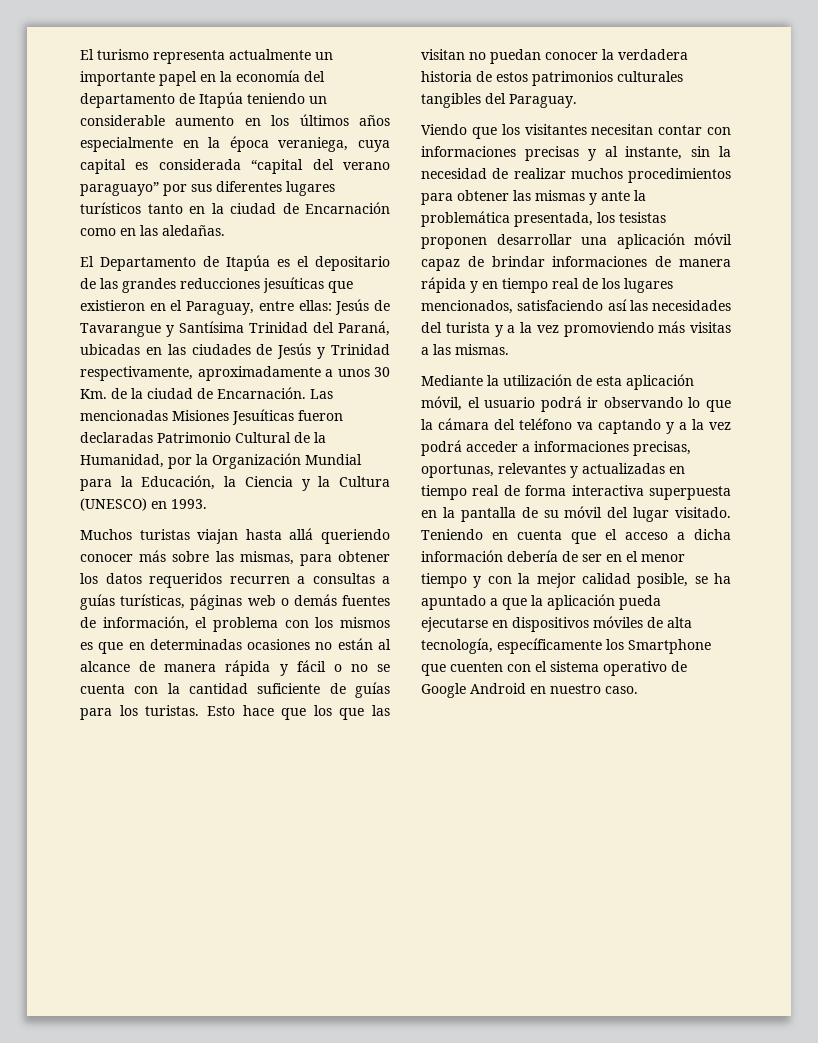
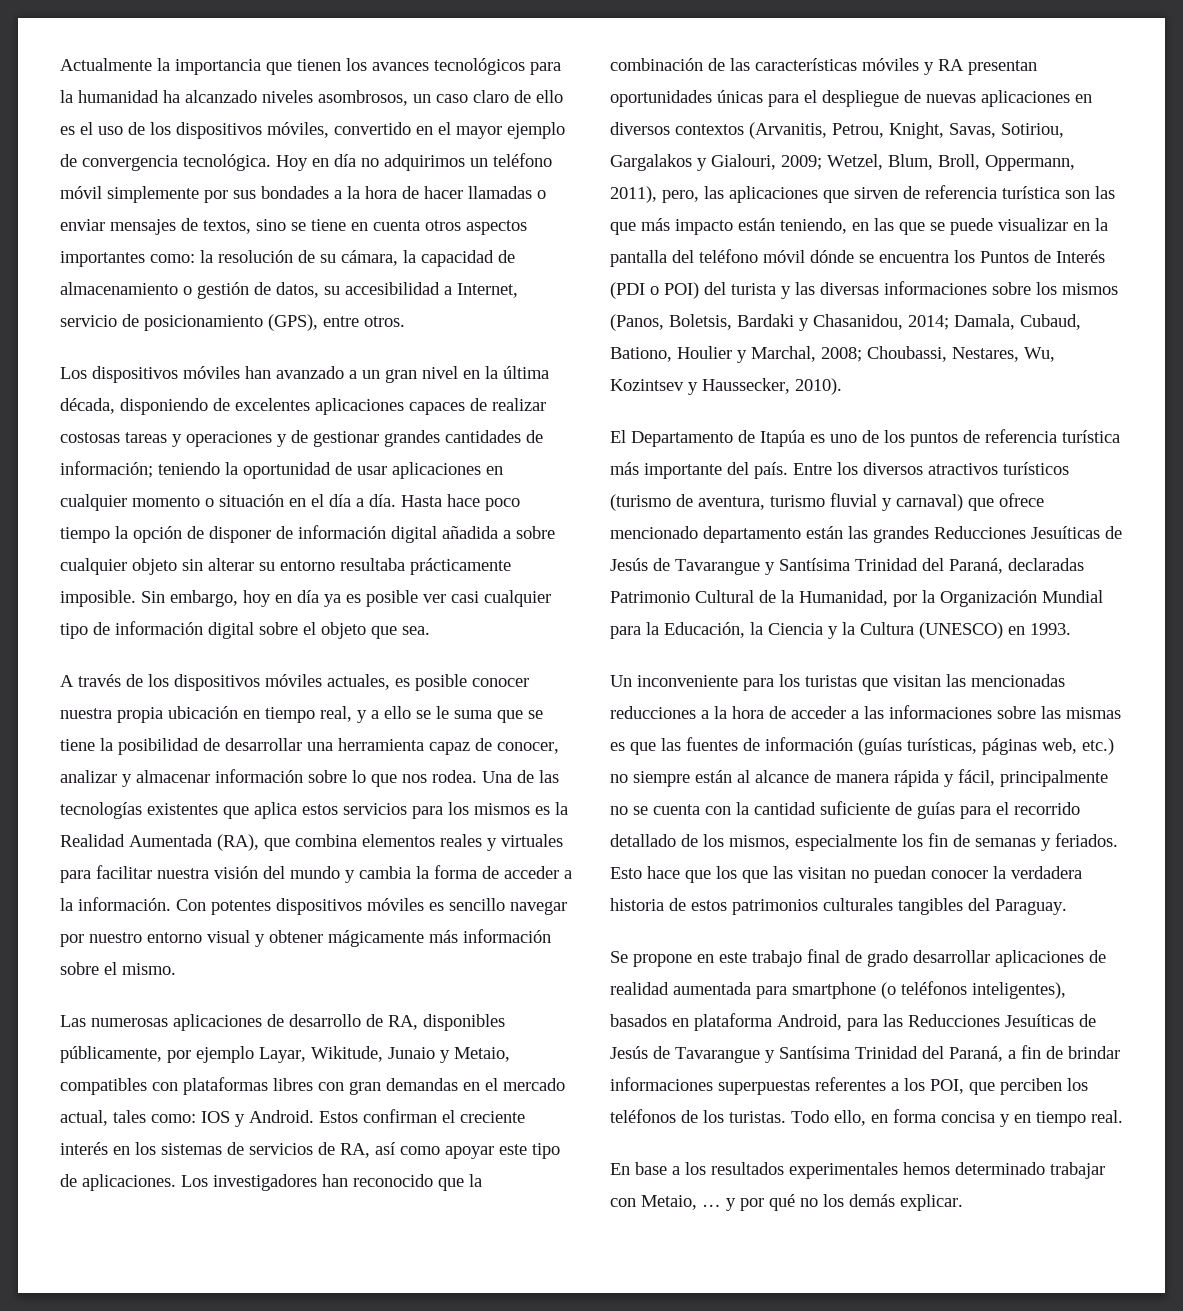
[80,49,333,64] [80,70,325,86] [80,92,327,108] [80,114,390,126] [80,136,390,152] [80,159,390,174] [80,181,335,196] [80,202,390,214] [80,225,225,236] El turismo representa actualmente un importante papel en la economía del departamento de Itapúa teniendo un considerable aumento en los últimos años especialmente en la época veraniega, cuya capital es considerada “capital del verano paraguayo” por sus diferentes lugares turísticos tanto en la ciudad de Encarnación como en las aledañas. -> [60,58,561,75] [60,90,563,106] [60,122,565,139] [60,153,552,171] [60,186,546,203] [60,218,527,235] [60,250,515,267] [60,282,518,299] [60,314,405,331] [60,366,549,383] [60,398,546,415] [60,430,543,447] [60,461,503,479] [60,494,520,511] [60,525,555,543] [60,558,511,575] [60,590,551,607] [60,621,430,639] [60,674,529,691] [60,706,543,723] [60,738,559,755] [60,769,559,787] [60,802,568,819] [60,834,563,851] [60,865,572,883] [60,897,567,915] [60,929,551,947] [60,962,176,975] [60,1014,505,1031] [60,1046,510,1063] [60,1077,565,1095] [60,1109,525,1127] [60,1142,560,1159] [60,1174,482,1191] [610,58,1037,75] [610,90,1092,107] [610,122,1064,139] [610,154,1075,171] [610,185,1115,203] [610,218,1108,235] [610,249,1105,267] [610,281,1118,299] [610,314,1081,331] [610,346,1055,363] [610,378,842,395] Actualmente la importancia que tienen los avances tecnológicos para la humanidad ha alcanzado niveles asombrosos, un caso claro de ello es el uso de los dispositivos móviles, convertido en el mayor ejemplo de convergencia tecnológica. Hoy en día no adquirimos un teléfono móvil simplemente por sus bondades a la hora de hacer llamadas o enviar mensajes de textos, sino se tiene en cuenta otros aspectos importantes como: la resolución de su cámara, la capacidad de almacenamiento o gestión de datos, su accesibilidad a Internet, servicio de posicionamiento (GPS), entre otros. // Los dispositivos móviles han avanzado a un gran nivel en la última década, disponiendo de excelentes aplicaciones capaces de realizar costosas tareas y operaciones y de gestionar grandes cantidades de información; teniendo la oportunidad de usar aplicaciones en cualquier momento o situación en el día a día. Hasta hace poco tiempo la opción de disponer de información digital añadida a sobre cualquier objeto sin alterar su entorno resultaba prácticamente imposible. Sin embargo, hoy en día ya es posible ver casi cualquier tipo de información digital sobre el objeto que sea. // A través de los dispositivos móviles actuales, es posible conocer nuestra propia ubicación en tiempo real, y a ello se le suma que se tiene la posibilidad de desarrollar una herramienta capaz de conocer, analizar y almacenar información sobre lo que nos rodea. Una de las tecnologías existentes que aplica estos servicios para los mismos es la Realidad Aumentada (RA), que combina elementos reales y virtuales para facilitar nuestra visión del mundo y cambia la forma de acceder a la información. Con potentes dispositivos móviles es sencillo navegar por nuestro entorno visual y obtener mágicamente más información sobre el mismo. // Las numerosas aplicaciones de desarrollo de RA, disponibles públicamente, por ejemplo Layar, Wikitude, Junaio y Metaio, compatibles con plataformas libres con gran demandas en el mercado actual, tales como: IOS y Android. Estos confirman el creciente interés en los sistemas de servicios de RA, así como apoyar este tipo de aplicaciones. Los investigadores han reconocido que la combinación de las características móviles y RA presentan oportunidades únicas para el despliegue de nuevas aplicaciones en diversos contextos (Arvanitis, Petrou, Knight, Savas, Sotiriou, Gargalakos y Gialouri, 2009; Wetzel, Blum, Broll, Oppermann, 2011), pero, las aplicaciones que sirven de referencia turística son las que más impacto están teniendo, en las que se puede visualizar en la pantalla del teléfono móvil dónde se encuentra los Puntos de Interés (PDI o POI) del turista y las diversas informaciones sobre los mismos (Panos, Boletsis, Bardaki y Chasanidou, 2014; Damala, Cubaud, Bationo, Houlier y Marchal, 2008; Choubassi, Nestares, Wu, Kozintsev y Haussecker, 2010).
[297,256,390,271] [80,277,353,293] [80,299,390,315] [80,321,390,337] [80,343,390,359] [80,366,390,381] [80,387,333,399] [80,409,343,425] el depositario de las grandes reducciones jesuíticas que existieron en el Paraguay, entre ellas: Jesús de Tavarangue y Santísima Trinidad del Paraná, ubicadas en las ciudades de Jesús y Trinidad respectivamente, aproximadamente a unos 30 Km. de la ciudad de Encarnación. Las mencionadas Misiones Jesuíticas fueron -> [830,429,1120,447] [610,462,1069,479] [610,493,1044,511] [610,526,1122,543] [610,558,1003,575] uno de los puntos de referencia turística más importante del país. Entre los diversos atractivos turísticos (turismo de aventura, turismo fluvial y carnaval) que ofrece mencionado departamento están las grandes Reducciones Jesuíticas de Jesús de Tavarangue y Santísima Trinidad del Paraná,
[80,528,390,544] [80,550,390,566] [80,573,390,588] [80,594,390,610] [80,616,390,632] [80,639,333,654] Muchos turistas viajan hasta allá queriendo conocer más sobre las mismas, para obtener los datos requeridos recurren a consultas a guías turísticas, páginas web o demás fuentes de información, el problema con los mismos es que en determinadas ocasiones no -> [610,674,1065,691] [610,705,1121,719] [610,737,1114,755] [610,771,690,787] Un inconveniente para los turistas que visitan las mencionadas reducciones a la hora de acceder a las informaciones sobre las mismas es que las fuentes de información (guías turísticas, páginas web, etc.) no siempre
[296,660,342,672] fácil o -> [958,769,1108,787] fácil, principalmente
[119,705,200,716] los turistas. -> [996,802,1080,815] [610,833,1118,851] el recorrido detallado de los mismos, especialmente los fin de semanas y feriados.
[421,124,731,139] [421,146,731,161] [421,168,731,183] [421,190,646,205] [421,211,666,227] [421,233,732,249] [421,256,731,271] [421,277,673,293] [421,299,731,314] [421,321,731,337] [421,344,509,355] [421,374,694,390] [421,396,731,412] [421,418,731,434] [421,440,691,456] [421,463,685,478] [421,485,731,500] [421,506,731,522] [421,529,731,544] [421,550,685,562] [421,573,731,588] [421,594,661,610] [421,616,692,632] [421,638,711,654] [421,661,687,676] [421,683,638,698] Viendo que los visitantes necesitan contar con informaciones precisas y al instante, sin la necesidad de realizar muchos procedimientos para obtener las mismas y ante la problemática presentada, los tesistas proponen desarrollar una aplicación móvil capaz de brindar informaciones de manera rápida y en tiempo real de los lugares mencionados, satisfaciendo así las necesidades del turista y a la vez promoviendo más visitas a las mismas. // Mediante la utilización de esta aplicación móvil, el usuario podrá ir observando lo que la cámara del teléfono va captando y a la vez podrá acceder a informaciones precisas, oportunas, relevantes y actualizadas en tiempo real de forma interactiva superpuesta en la pantalla de su móvil del lugar visitado. Teniendo en cuenta que el acceso a dicha información debería de ser en el menor tiempo y con la mejor calidad posible, se ha apuntado a que la aplicación pueda ejecutarse en dispositivos móviles de alta tecnología, específicamente los Smartphone que cuenten con el sistema operativo de Google Android en nuestro caso. -> [610,949,1106,967] [610,981,1066,999] [610,1013,1096,1031] [610,1045,1120,1063] [610,1077,1088,1095] [610,1109,1123,1127] [610,1162,1105,1179] [610,1194,963,1211] Se propone en este trabajo final de grado desarrollar aplicaciones de realidad aumentada para smartphone (o teléfonos inteligentes), basados en plataforma Android, para las Reducciones Jesuíticas de Jesús de Tavarangue y Santísima Trinidad del Paraná, a fin de brindar informaciones superpuestas referentes a los POI, que perciben los teléfonos de los turistas. Todo ello, en forma concisa y en tiempo real. // En base a los resultados experimentales hemos determinado trabajar con Metaio, … y por qué no los demás explicar.

